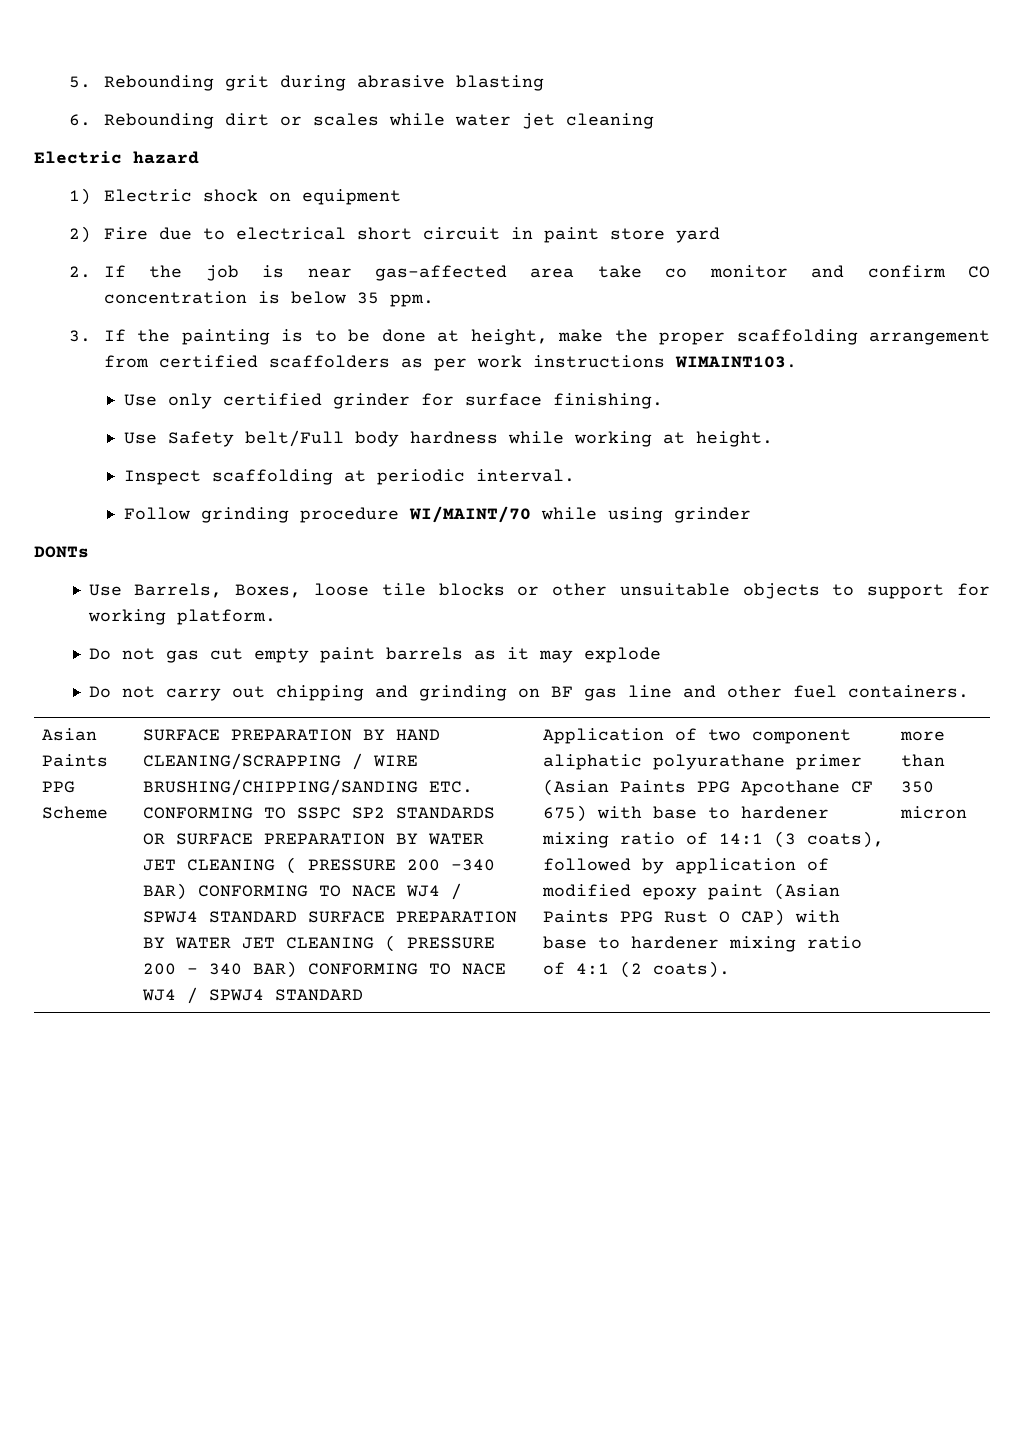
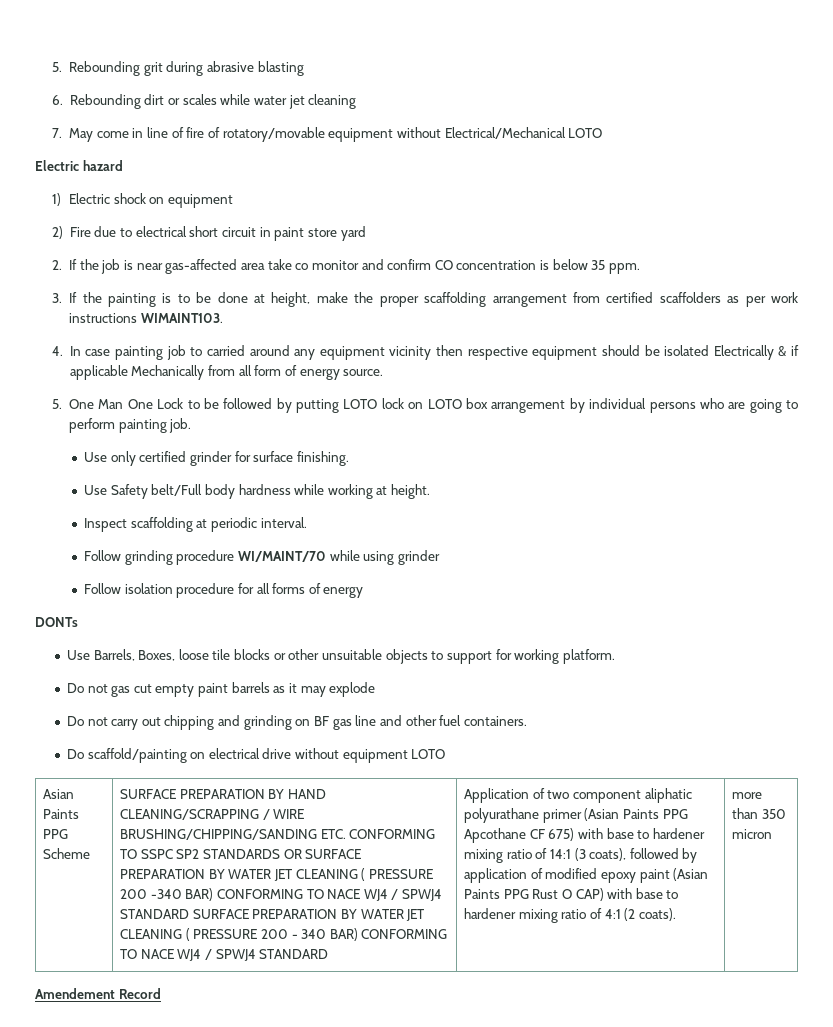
(654, 121) none -> [52,127,603,142] // 7. May come in line of fire of rotatory/movable equipment without Electrical/Mechanical LOTO
(797, 362) none -> [52,345,800,360] [69,365,384,380] [52,398,799,413] [69,418,192,433] // 4. In case painting job to carried around any equipment vicinity then respective equipment should be isolated Electrically & if applicable Mechanically from all form of energy source. // 5. One Man One Lock to be followed by putting LOTO lock on LOTO box arrangement by individual persons who are going to perform painting job.
(751, 515) none -> [83,583,364,598] // Follow isolation procedure for all forms of energy
(969, 691) none -> [66,748,446,763] // Do scaffold/painting on electrical drive without equipment LOTO
(968, 812) none -> [35,988,161,999] // Amendement Record

